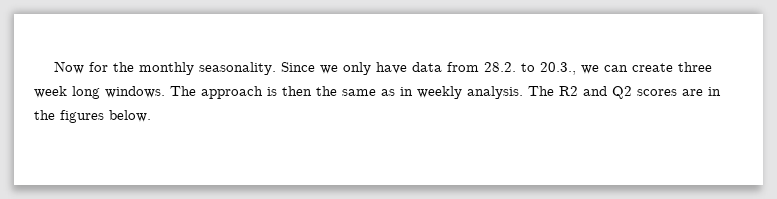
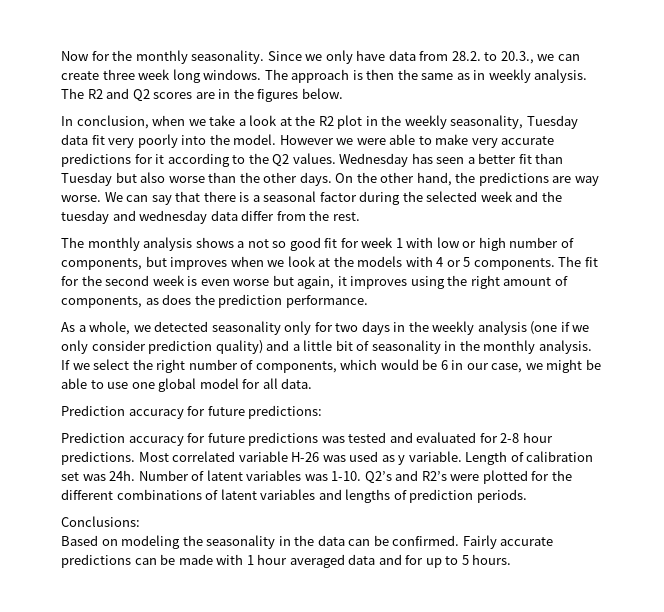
(151, 116) none -> [61,115,578,129] [61,134,555,148] [61,153,564,167] [61,172,599,186] [61,191,562,205] [61,210,360,224] [61,237,574,251] [61,256,598,270] [61,275,568,289] [61,294,368,308] [61,321,590,335] [61,340,592,354] [61,359,601,373] [61,378,313,392] [61,405,323,419] [61,432,553,446] [61,451,594,465] [61,470,572,484] [61,489,527,503] [61,516,140,527] [61,535,554,549] [61,554,512,568] // In conclusion, when we take a look at the R2 plot in the weekly seasonality, Tuesday data fit very poorly into the model. However we were able to make very accurate predictions for it according to the Q2 values. Wednesday has seen a better fit than Tuesday but also worse than the other days. On the other hand, the predictions are way worse. We can say that there is a seasonal factor during the selected week and the tuesday and wednesday data differ from the rest. // The monthly analysis shows a not so good fit for week 1 with low or high number of components, but improves when we look at the models with 4 or 5 components. The fit for the second week is even worse but again, it improves using the right amount of components, as does the prediction performance. // As a whole, we detected seasonality only for two days in the weekly analysis (one if we only consider prediction quality) and a little bit of seasonality in the monthly analysis. If we select the right number of components, which would be 6 in our case, we might be able to use one global model for all data. // Prediction accuracy for future predictions: // Prediction accuracy for future predictions was tested and evaluated for 2-8 hour predictions. Most correlated variable H-26 was used as y variable. Length of calibration set was 24h. Number of latent variables was 1-10. Q2’s and R2’s were plotted for the different combinations of latent variables and lengths of prediction periods. // Conclusions: // Based on modeling the seasonality in the data can be confirmed. Fairly accurate predictions can be made with 1 hour averaged data and for up to 5 hours.

